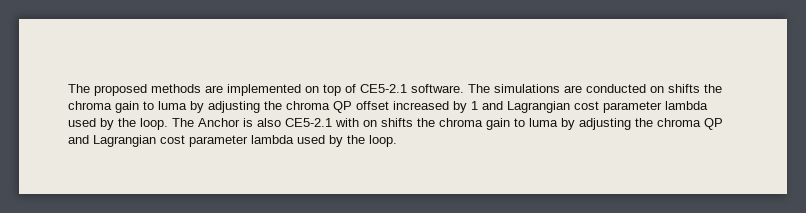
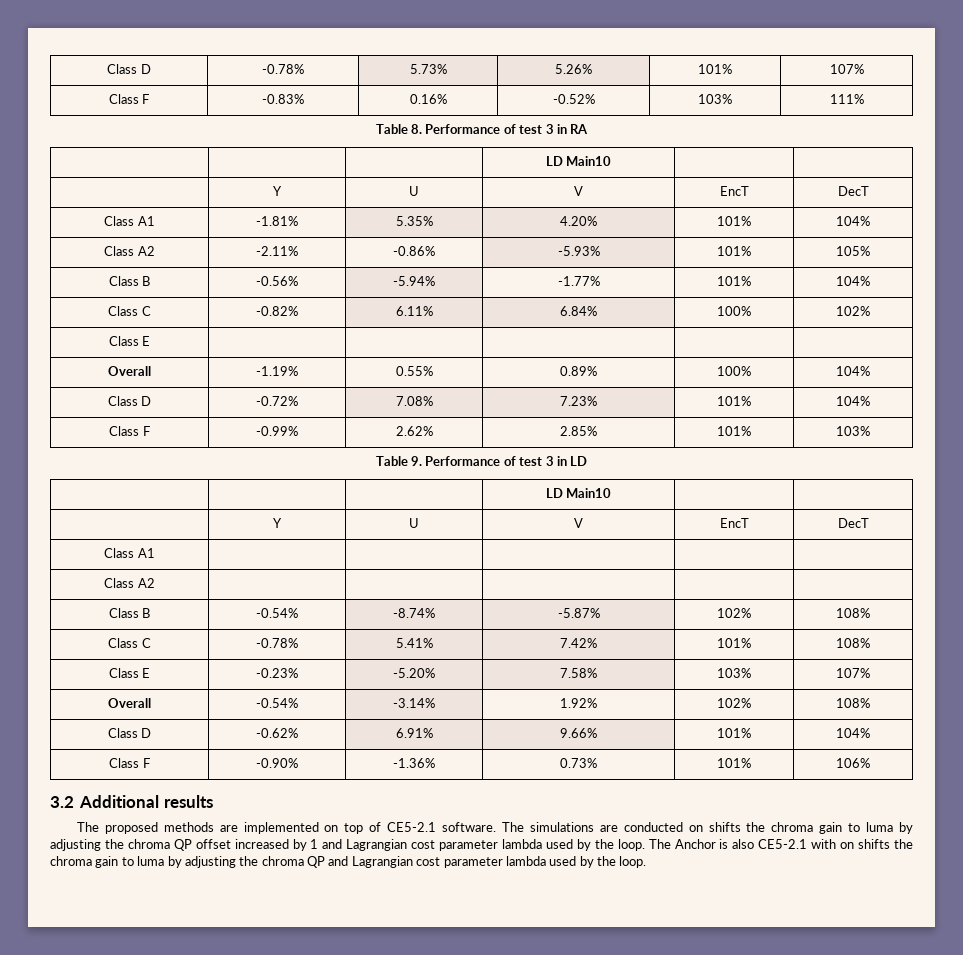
(68, 88) none -> [107,64,151,74] [262,64,304,74] [409,64,447,74] [555,64,592,74] [698,64,732,74] [829,64,864,74] [108,94,150,104] [262,94,304,104] [409,94,447,104] [552,94,595,104] [698,94,732,104] [829,94,864,104] [375,124,589,134] [545,156,612,166] [273,186,282,196] [409,186,419,196] [574,186,583,196] [719,186,749,196] [837,186,869,196] [104,216,155,226] [256,216,298,226] [395,216,433,226] [560,216,597,226] [717,216,751,226] [836,216,870,226] [104,246,155,256] [256,246,298,256] [393,246,435,256] [557,246,600,256] [717,246,751,256] [836,246,870,256] [108,276,151,286] [256,276,298,286] [393,276,435,286] [557,276,600,286] [717,276,751,286] [836,276,870,286] [108,306,151,316] [256,306,298,316] [395,306,433,316] [560,306,597,316] [717,306,751,316] [836,306,870,316] [108,336,151,346] [108,366,151,376] [256,366,298,376] [395,366,433,376] [560,366,597,376] [717,366,751,376] [836,366,870,376] [107,396,152,406] [256,396,298,406] [395,396,433,406] [560,396,597,406] [717,396,751,406] [836,396,870,406] [109,426,150,436] [256,426,298,436] [395,426,433,436] [560,426,597,436] [717,426,751,436] [836,426,870,436] [375,456,588,466] [545,488,612,498] [273,518,282,528] [409,518,419,528] [574,518,583,528] [719,518,749,528] [837,518,869,528] [104,548,155,558] [104,578,155,588] [108,608,151,618] [256,608,298,618] [393,608,435,618] [557,608,600,618] [717,608,751,618] [836,608,870,618] [108,638,151,648] [256,638,298,648] [395,638,433,648] [560,638,597,648] [717,638,751,648] [836,638,870,648] [108,668,151,678] [256,668,298,678] [393,668,435,678] [560,668,597,678] [717,668,751,678] [836,668,870,678] [108,698,151,708] [256,698,298,708] [393,698,435,708] [560,698,597,708] [717,698,751,708] [836,698,870,708] [107,728,152,738] [256,728,298,738] [395,728,433,738] [560,728,597,738] [717,728,751,738] [836,728,870,738] [109,758,150,768] [256,758,298,768] [393,758,435,768] [560,758,597,768] [717,758,751,768] [836,758,870,768] [50,795,213,808] Class D | -0.78% | 5.73% | 5.26% | 101% | 107% // Class F | -0.83% | 0.16% | -0.52% | 103% | 111% // Table 8. Performance of test 3 in RA // | | | LD Main10 | | // | Y | U | V | EncT | DecT // Class A1 | -1.81% | 5.35% | 4.20% | 101% | 104% // Class A2 | -2.11% | -0.86% | -5.93% | 101% | 105% // Class B | -0.56% | -5.94% | -1.77% | 101% | 104% // Class C | -0.82% | 6.11% | 6.84% | 100% | 102% // Class E | | | | | // Overall | -1.19% | 0.55% | 0.89% | 100% | 104% // Class D | -0.72% | 7.08% | 7.23% | 101% | 104% // Class F | -0.99% | 2.62% | 2.85% | 101% | 103% // Table 9. Performance of test 3 in LD // | | | LD Main10 | | // | Y | U | V | EncT | DecT // Class A1 | | | | | // Class A2 | | | | | // Class B | -0.54% | -8.74% | -5.87% | 102% | 108% // Class C | -0.78% | 5.41% | 7.42% | 101% | 108% // Class E | -0.23% | -5.20% | 7.58% | 103% | 107% // Overall | -0.54% | -3.14% | 1.92% | 102% | 108% // Class D | -0.62% | 6.91% | 9.66% | 101% | 104% // Class F | -0.90% | -1.36% | 0.73% | 101% | 106% // 3.2 Additional results //

